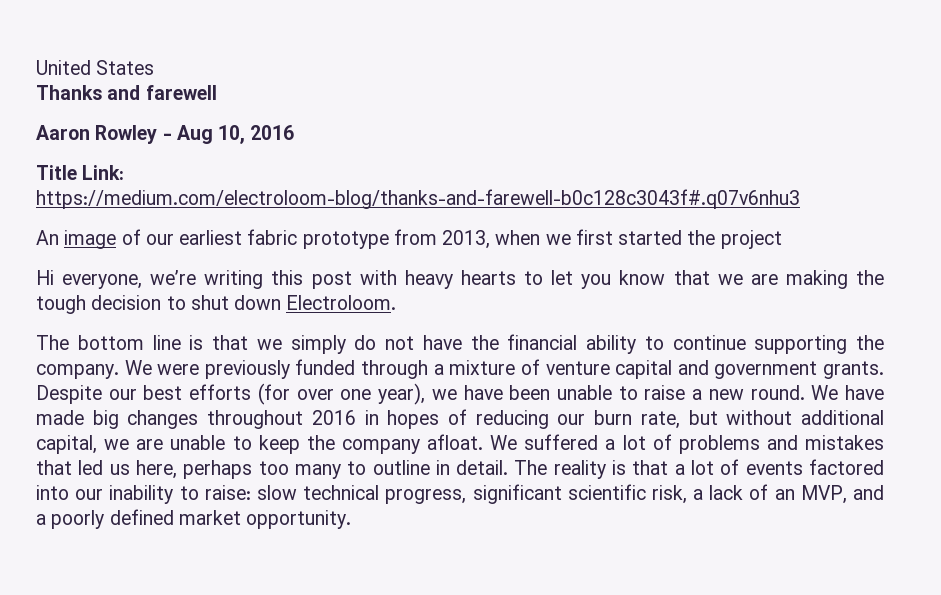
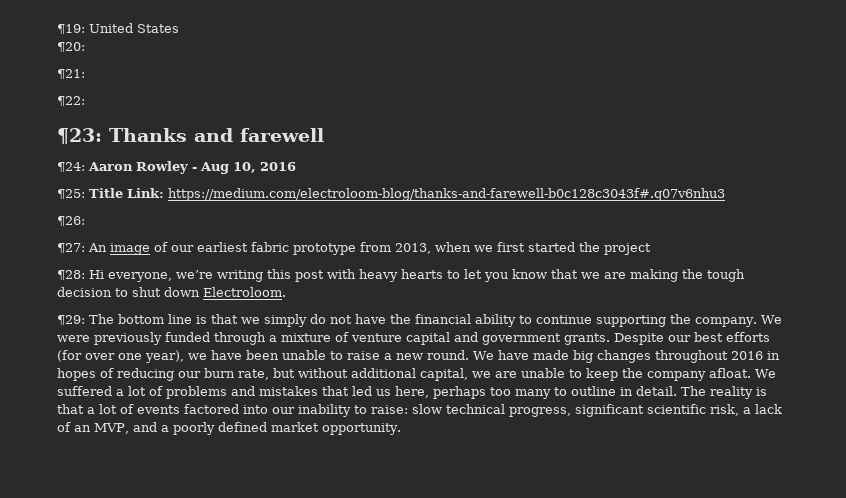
(36, 67) none -> [57,24,85,34] ¶19:
(155, 67) none -> [57,42,85,52] [57,69,85,79] [57,96,85,106] [57,128,102,144] ¶20: // ¶21: // ¶22: // ¶23:
(217, 92) none -> [57,162,85,172] ¶24:
(295, 132) none -> [57,189,85,199] ¶25:
(800, 199) none -> [57,216,85,226] [57,243,85,253] ¶26: // ¶27:
(782, 239) none -> [57,270,85,280] ¶28:
(397, 302) none -> [57,315,85,325] ¶29:

